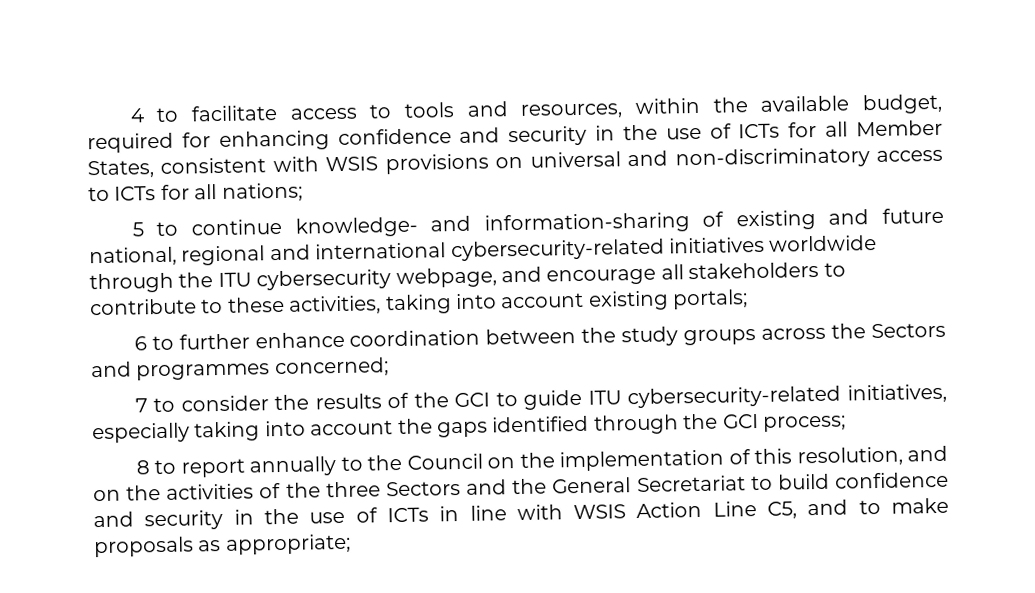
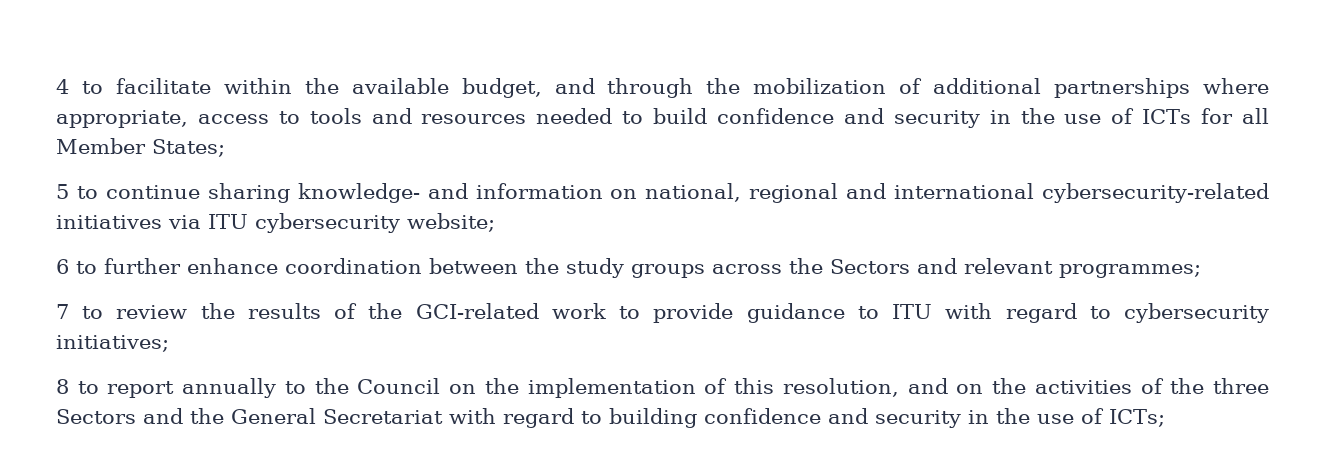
[289,93,942,120] [87,130,330,154] access to tools and resources, within the available budget, required for enhancing -> [223,78,1269,98] [56,108,708,128] within the available budget, and through the mobilization of additional partnerships where appropriate, access to tools and resources needed to build
[87,147,944,179] [88,182,303,202] States, consistent with WSIS provisions on universal and non-discriminatory access to ICTs for all nations; -> [152,139,225,157] States;
(282, 227) none -> [207,183,290,203] sharing
[483,207,945,235] information-sharing of existing and future -> [475,183,638,199] information on
[769,234,878,252] [89,261,846,294] [90,289,749,316] worldwide through the ITU cybersecurity webpage, and encourage all stakeholders to contribute to these activities, taking into account existing portals; -> [168,213,495,233] via ITU cybersecurity website;
[136,357,389,381] programmes concerned; -> [964,258,1201,278] relevant programmes;
[180,395,269,412] consider -> [116,305,188,319] review
[454,383,947,410] [92,413,846,444] GCI to guide ITU cybersecurity-related initiatives, especially taking into account the gaps identified through the GCI process; -> [415,303,1270,323] [56,335,169,352] GCI-related work to provide guidance to ITU with regard to cybersecurity initiatives;
[750,471,950,491] [93,497,949,531] [93,533,351,558] to build confidence and security in the use of ICTs in line with WSIS Action Line C5, and to make proposals as appropriate; -> [449,408,1165,428] with regard to building confidence and security in the use of ICTs;

